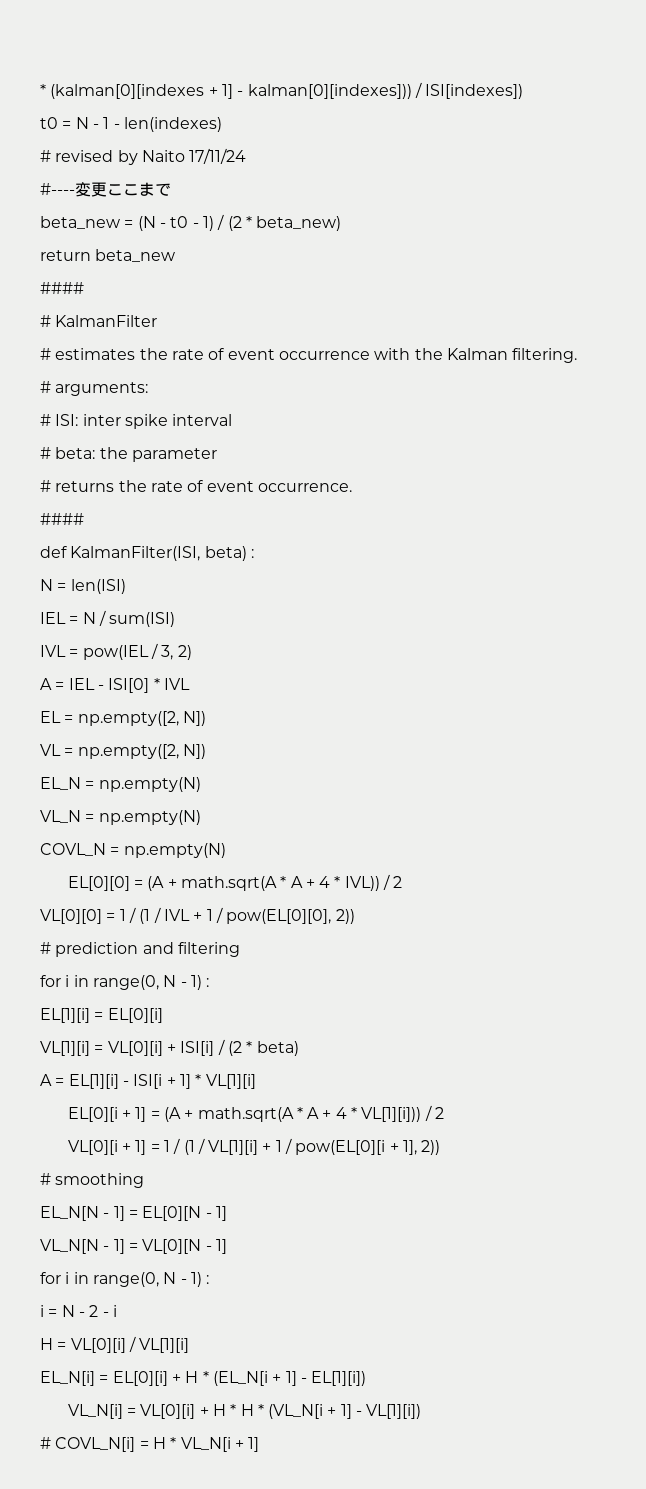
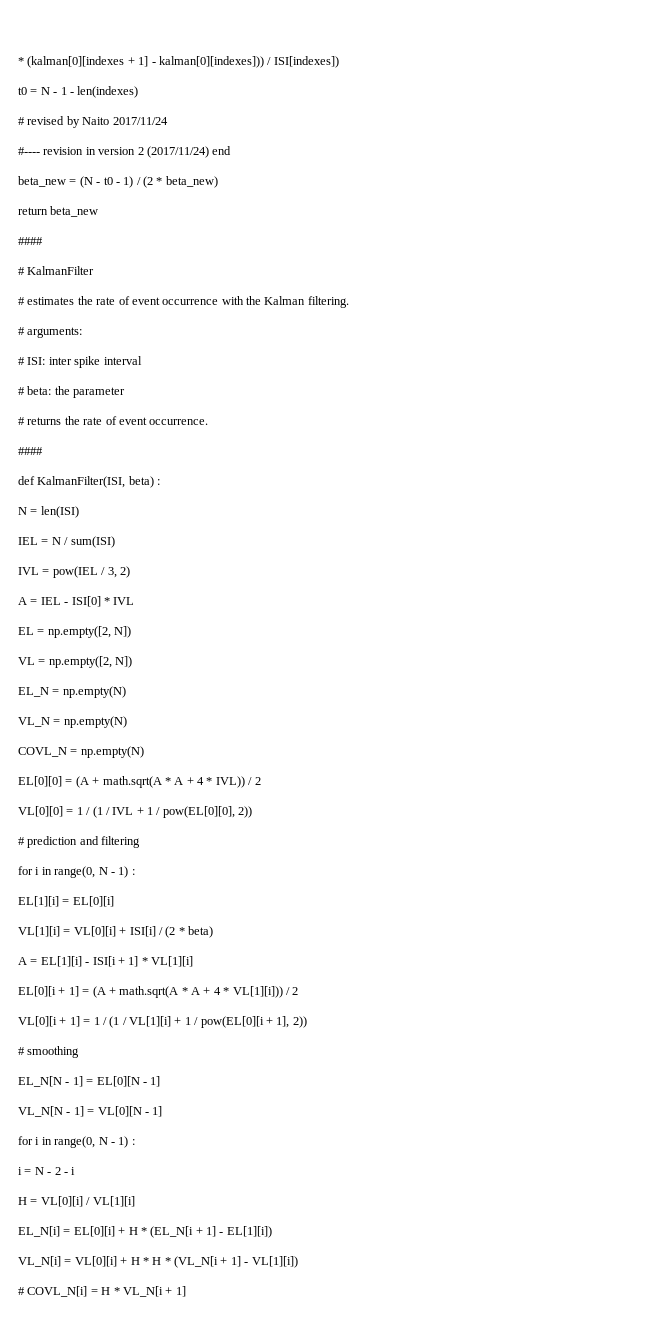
[189,148,247,164] 17/11/24 -> [112,117,168,125] 2017/11/24
[75,182,171,197] 変更ここまで -> [43,146,232,158] revision in version 2 (2017/11/24) end

